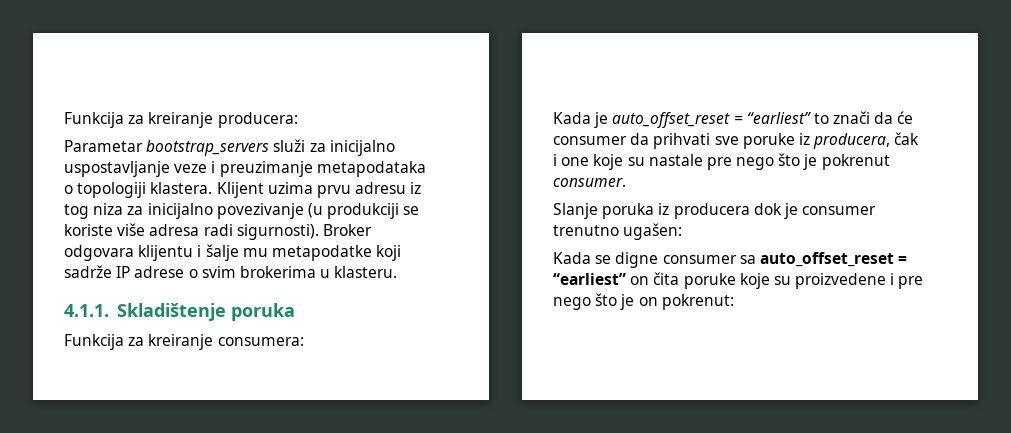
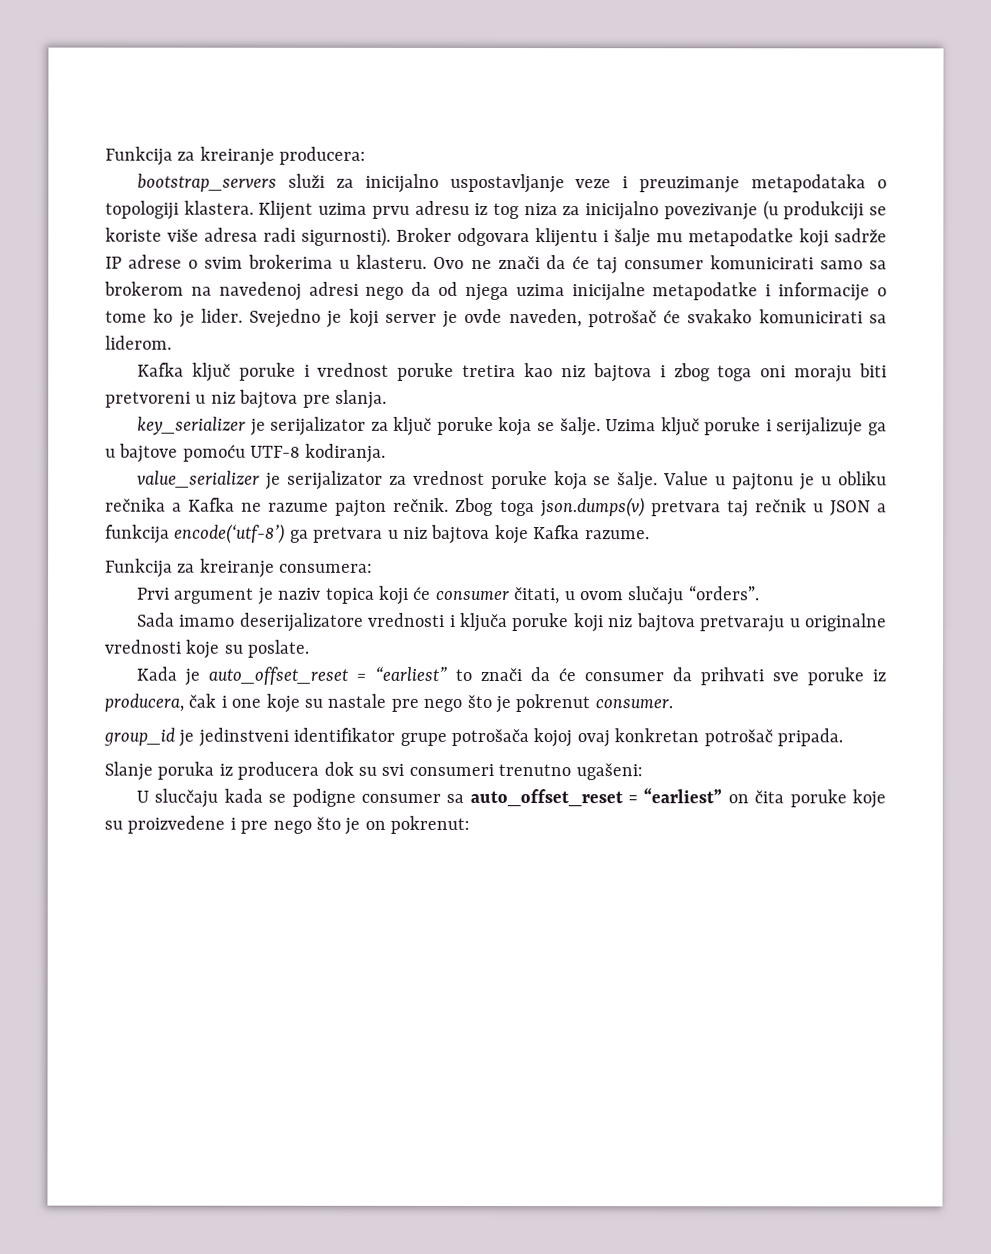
[64,140,143,152] Parametar -> (367, 155) none
[64,303,295,321] [64,334,304,350] // 4.1.1. Skladištenje poruka // Funkcija za kreiranje consumera: -> [433,255,887,275] [104,281,887,302] [105,308,887,328] [105,335,172,350] [136,362,887,383] [105,389,387,409] [136,416,888,437] [105,443,386,463] [136,470,887,491] [105,497,888,518] [105,523,650,545] [105,558,374,578] [136,585,760,606] [136,612,887,633] [104,639,310,659] Ovo ne znači da će taj consumer komunicirati samo sa brokerom na navedenoj adresi nego da od njega uzima inicijalne metapodatke i informacije o tome ko je lider. Svejedno je koji server je ovde naveden, potrošač će svakako komunicirati sa liderom. // Kafka ključ poruke i vrednost poruke tretira kao niz bajtova i zbog toga oni moraju biti pretvoreni u niz bajtova pre slanja. // key_serializer je serijalizator za ključ poruke koja se šalje. Uzima ključ poruke i serijalizuje ga u bajtove pomoću UTF-8 kodiranja. // value_serializer je serijalizator za vrednost poruke koja se šalje. Value u pajtonu je u obliku rečnika a Kafka ne razume pajton rečnik. Zbog toga json.dumps(v) pretvara taj rečnik u JSON a funkcija encode(‘utf-8’) ga pretvara u niz bajtova koje Kafka razume. // Funkcija za kreiranje consumera: // Prvi argument je naziv topica koji će consumer čitati, u ovom slučaju “orders”. // Sada imamo deserijalizatore vrednosti i ključa poruke koji niz bajtova pretvaraju u originalne vrednosti koje su poslate.
(626, 182) none -> [103,727,843,748] // group_id je jedinstveni identifikator grupe potrošača kojoj ovaj konkretan potrošač pripada.
[783,203,877,219] [553,223,683,240] [553,252,659,268] je consumer trenutno ugašen: // Kada se digne -> [358,763,643,781] [135,788,356,808] su svi consumeri trenutno ugašeni: // U slucčaju kada se podigne

